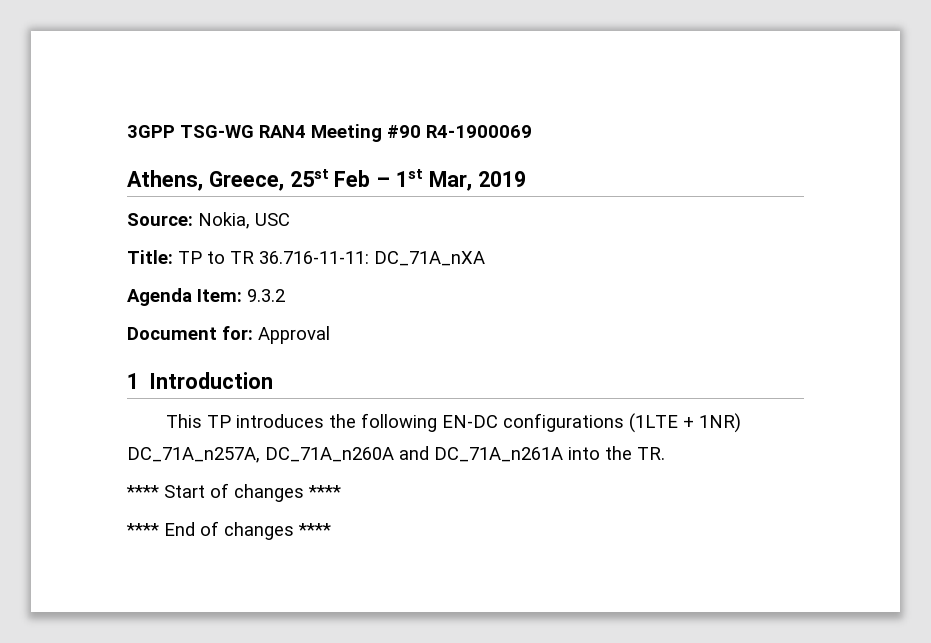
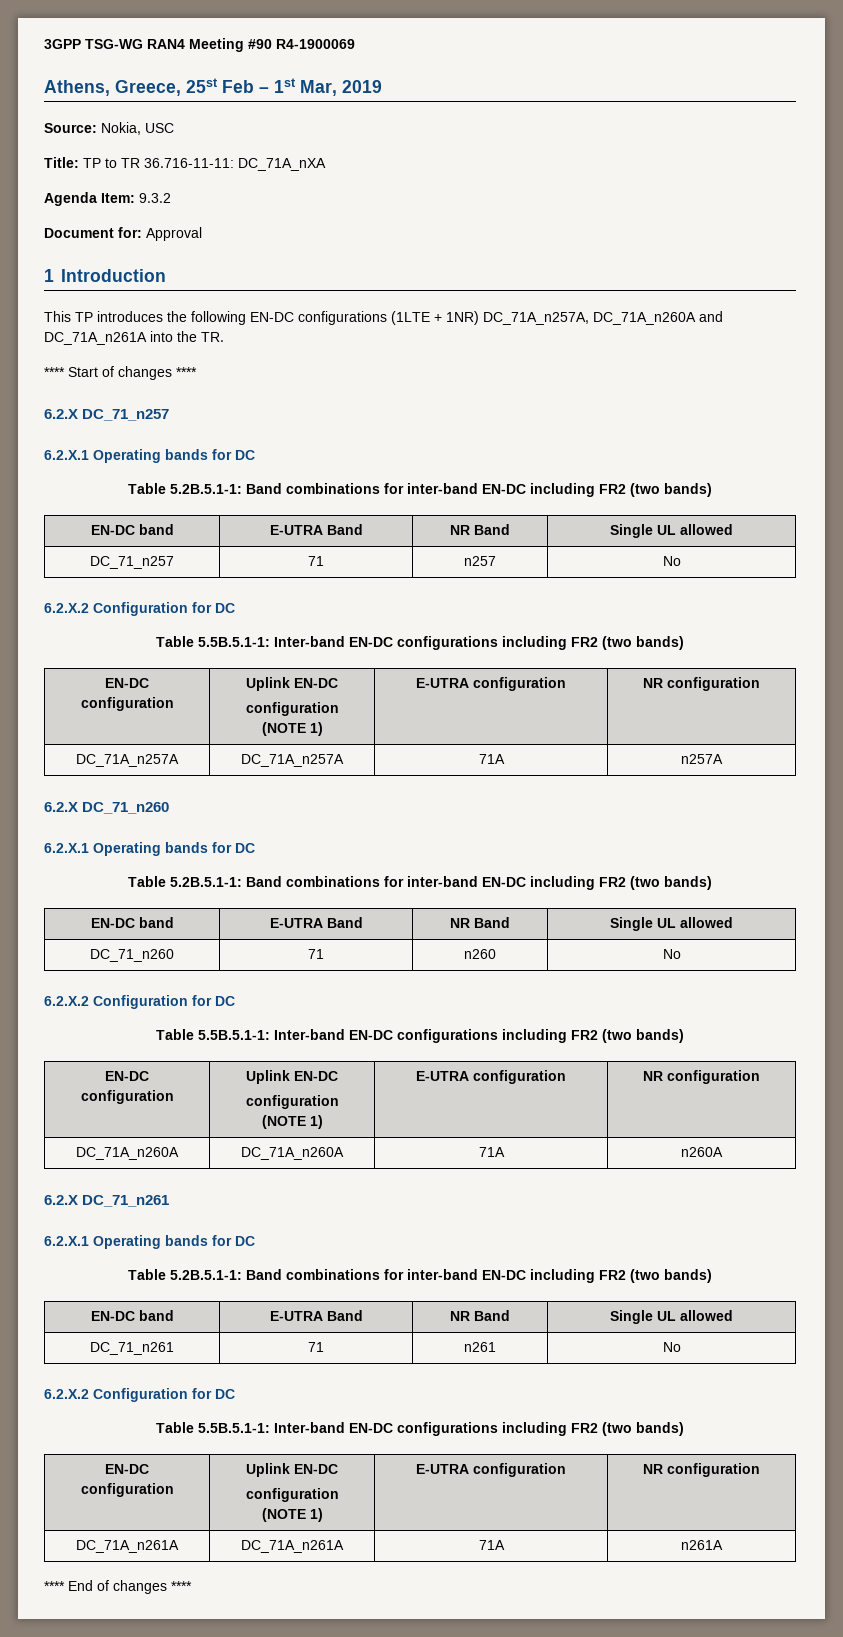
(341, 491) none -> [44,409,170,421] [44,449,255,463] [128,483,712,497] [90,524,174,535] [269,524,363,535] [450,524,510,535] [610,524,733,538] [90,556,174,569] [307,556,324,566] [464,556,496,566] [662,556,681,566] [44,602,235,616] [156,636,684,650] [105,678,149,688] [80,697,174,711] [246,677,338,691] [245,702,339,716] [261,722,323,736] [415,677,566,691] [643,677,760,691] [76,754,179,767] [241,754,344,767] [478,754,505,764] [681,754,723,764] [44,802,170,814] [44,842,255,856] [128,876,712,890] [90,917,174,928] [269,917,363,928] [450,917,510,928] [610,917,733,931] [90,949,174,962] [307,949,324,959] [464,949,496,959] [662,949,681,959] [44,995,235,1009] [156,1029,684,1043] [105,1071,149,1081] [80,1090,174,1104] [246,1070,338,1084] [245,1095,339,1109] [261,1115,323,1129] [415,1070,566,1084] [643,1070,760,1084] [76,1147,179,1160] [241,1147,344,1160] [478,1147,505,1157] [681,1147,723,1157] [44,1195,170,1207] [44,1235,255,1249] [128,1269,712,1283] [90,1310,174,1321] [269,1310,363,1321] [450,1310,510,1321] [610,1310,733,1324] [90,1342,174,1355] [307,1342,324,1352] [464,1342,496,1352] [662,1342,681,1352] [44,1388,235,1402] [156,1422,684,1436] [105,1464,149,1474] [80,1483,174,1497] [246,1463,338,1477] [245,1488,339,1502] [261,1508,323,1522] [415,1463,566,1477] [643,1463,760,1477] [76,1540,179,1553] [241,1540,344,1553] [478,1540,505,1550] [681,1540,723,1550] // 6.2.X DC_71_n257 // 6.2.X.1 Operating bands for DC // Table 5.2B.5.1-1: Band combinations for inter-band EN-DC including FR2 (two bands) // EN-DC band | E-UTRA Band | NR Band | Single UL allowed // DC_71_n257 | 71 | n257 | No // 6.2.X.2 Configuration for DC // Table 5.5B.5.1-1: Inter-band EN-DC configurations including FR2 (two bands) // EN-DC // configuration | Uplink EN-DC // configuration // (NOTE 1) | E-UTRA configuration | NR configuration // DC_71A_n257A | DC_71A_n257A | 71A | n257A // 6.2.X DC_71_n260 // 6.2.X.1 Operating bands for DC // Table 5.2B.5.1-1: Band combinations for inter-band EN-DC including FR2 (two bands) // EN-DC band | E-UTRA Band | NR Band | Single UL allowed // DC_71_n260 | 71 | n260 | No // 6.2.X.2 Configuration for DC // Table 5.5B.5.1-1: Inter-band EN-DC configurations including FR2 (two bands) // EN-DC // configuration | Uplink EN-DC // configuration // (NOTE 1) | E-UTRA configuration | NR configuration // DC_71A_n260A | DC_71A_n260A | 71A | n260A // 6.2.X DC_71_n261 // 6.2.X.1 Operating bands for DC // Table 5.2B.5.1-1: Band combinations for inter-band EN-DC including FR2 (two bands) // EN-DC band | E-UTRA Band | NR Band | Single UL allowed // DC_71_n261 | 71 | n261 | No // 6.2.X.2 Configuration for DC // Table 5.5B.5.1-1: Inter-band EN-DC configurations including FR2 (two bands) // EN-DC // configuration | Uplink EN-DC // configuration // (NOTE 1) | E-UTRA configuration | NR configuration // DC_71A_n261A | DC_71A_n261A | 71A | n261A

